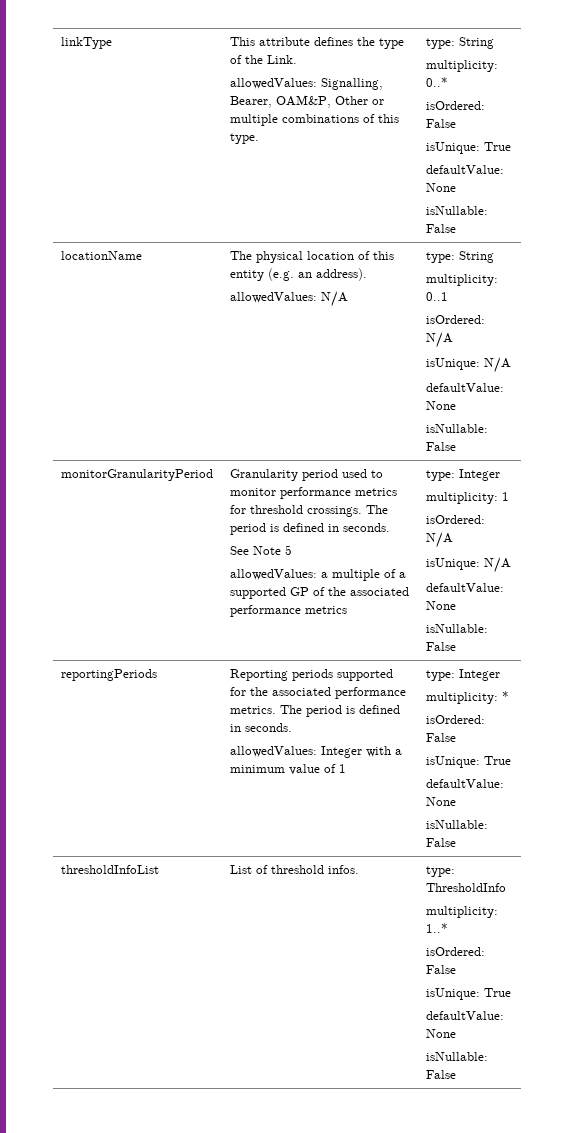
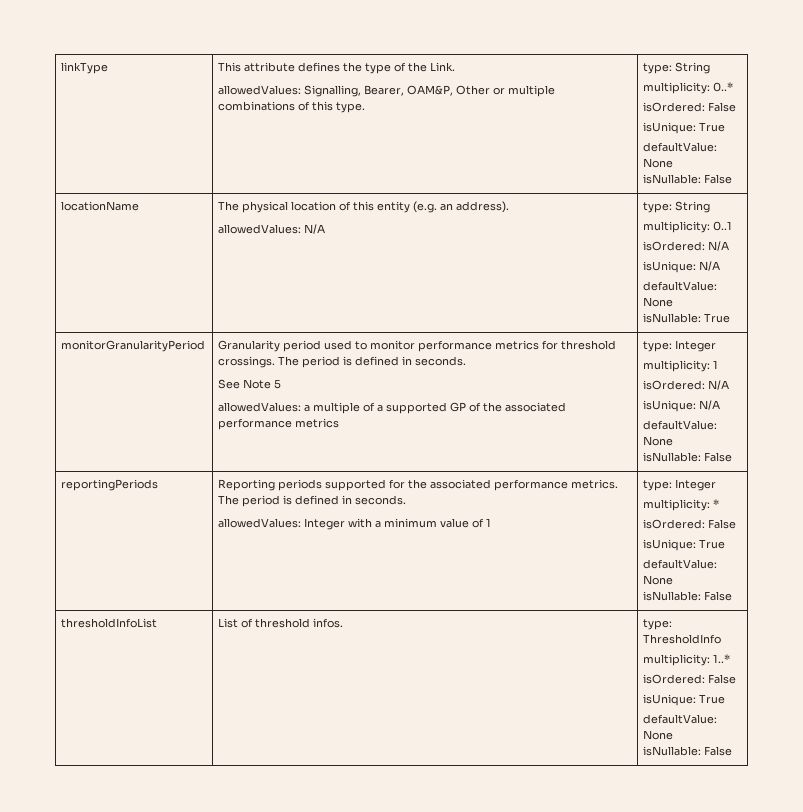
[426,442,457,451] False -> [704,313,731,323] True

